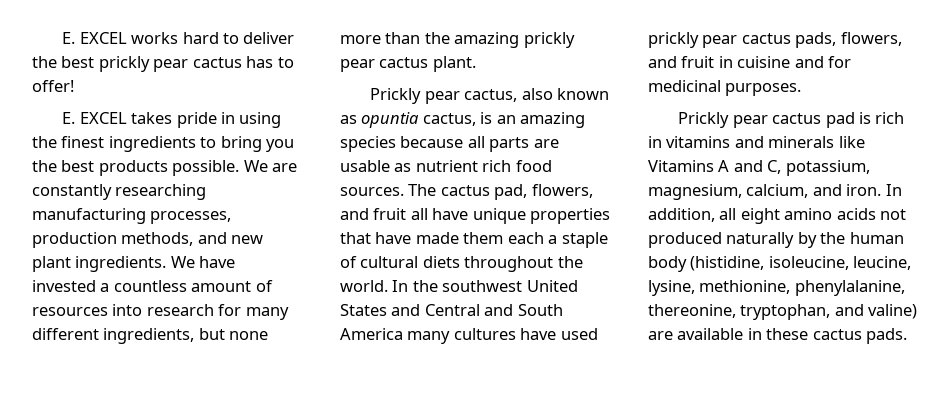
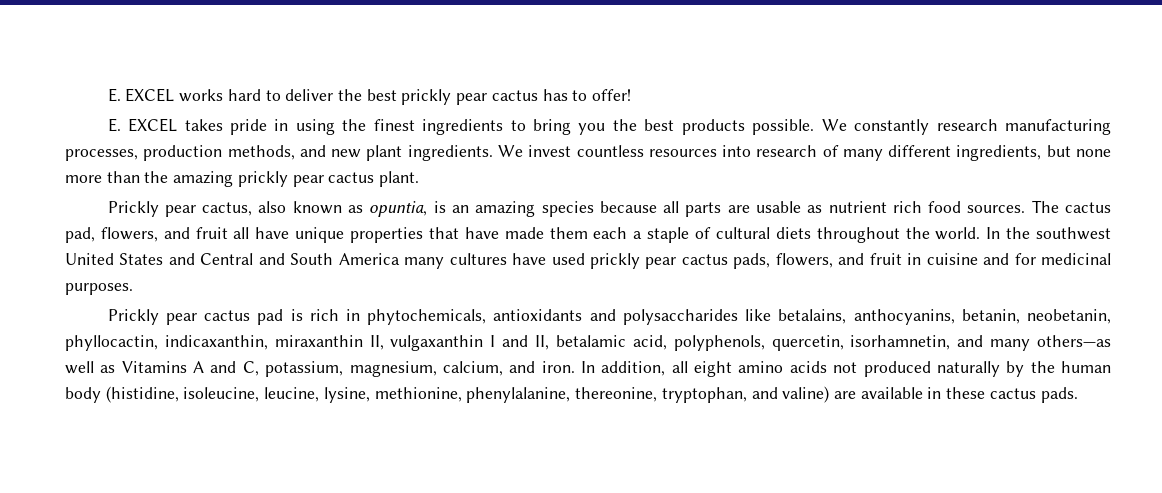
[272,163,298,172] [32,184,207,200] are constantly researching -> [854,119,998,135] constantly research
[199,256,236,268] [32,280,273,292] have invested a countless amount of -> [528,145,644,157] invest countless
[218,304,242,316] for -> [822,145,839,157] of
[361,112,476,128] opuntia cactus, -> [369,201,428,217] opuntia,
[666,136,865,148] vitamins and minerals like -> [367,309,1111,325] [65,335,1111,351] [65,361,116,374] phytochemicals, antioxidants and polysaccharides like betalains, anthocyanins, betanin, neobetanin, phyllocactin, indicaxanthin, miraxanthin II, vulgaxanthin I and II, betalamic acid, polyphenols, quercetin, isorhamnetin, and many others—as well as

